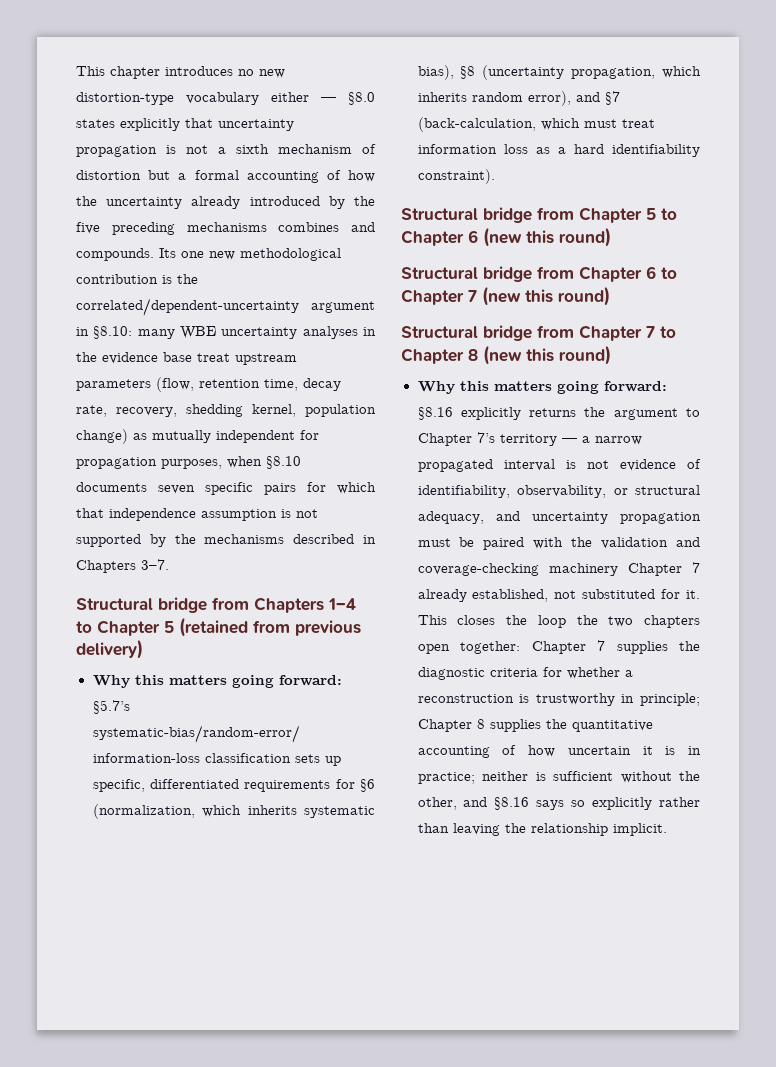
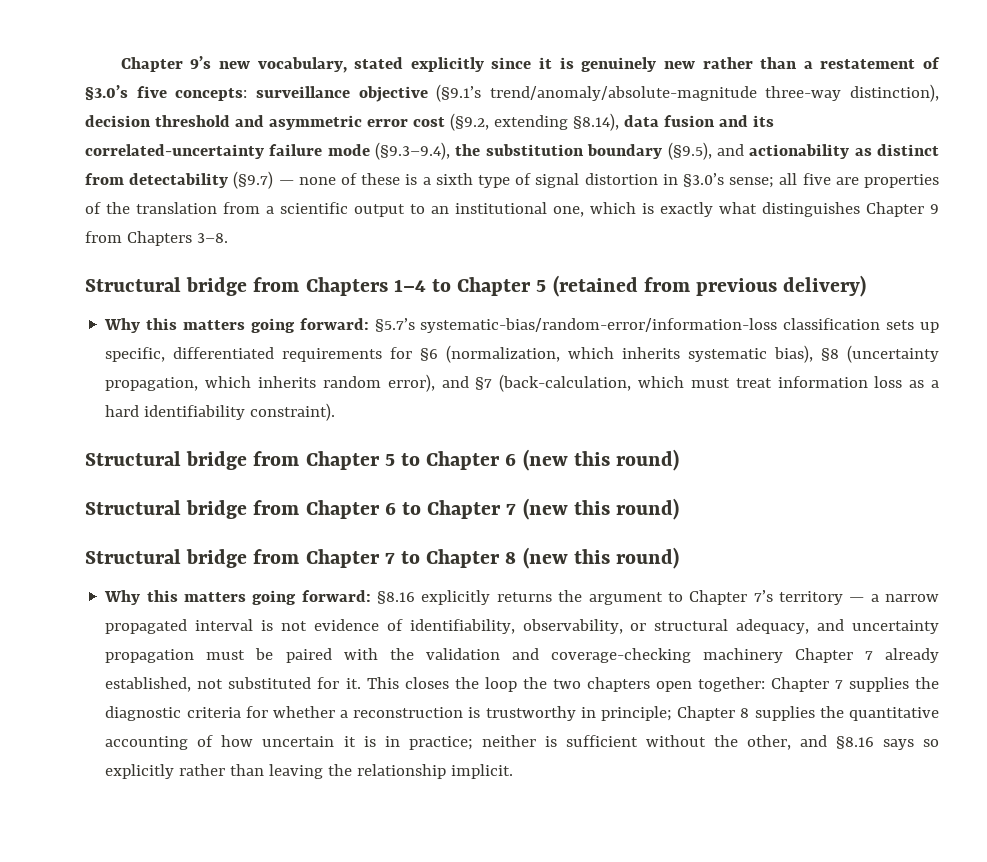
[76,66,285,79] [76,92,375,105] [76,118,294,131] [76,144,376,157] [76,170,375,183] [76,196,375,209] [76,222,375,235] [76,248,341,261] [76,274,198,284] [76,298,375,316] [76,326,376,339] [76,352,297,365] [76,377,341,392] [76,404,376,417] [76,429,319,444] [76,456,301,469] [76,482,376,495] [76,508,318,521] [76,534,377,547] [76,559,169,573] This chapter introduces no new distortion-type vocabulary either — §8.0 states explicitly that uncertainty propagation is not a sixth mechanism of distortion but a formal accounting of how the uncertainty already introduced by the five preceding mechanisms combines and compounds. Its one new methodological contribution is the correlated/dependent-uncertainty argument in §8.10: many WBE uncertainty analyses in the evidence base treat upstream parameters (flow, retention time, decay rate, recovery, shedding kernel, population change) as mutually independent for propagation purposes, when §8.10 documents seven specific pairs for which that independence assumption is not supported by the mechanisms described in Chapters 3–7. -> [120,56,940,73] [85,84,939,102] [85,113,774,131] [85,142,940,160] [85,171,940,189] [85,202,939,217] [85,231,228,246] Chapter 9’s new vocabulary, stated explicitly since it is genuinely new rather than a restatement of §3.0’s five concepts: surveillance objective (§9.1’s trend/anomaly/absolute-magnitude three-way distinction), decision threshold and asymmetric error cost (§9.2, extending §8.14), data fusion and its correlated-uncertainty failure mode (§9.3–9.4), the substitution boundary (§9.5), and actionability as distinct from detectability (§9.7) — none of these is a sixth type of signal distortion in §3.0’s sense; all five are properties of the translation from a scientific output to an institutional one, which is exactly what distinguishes Chapter 9 from Chapters 3–8.

